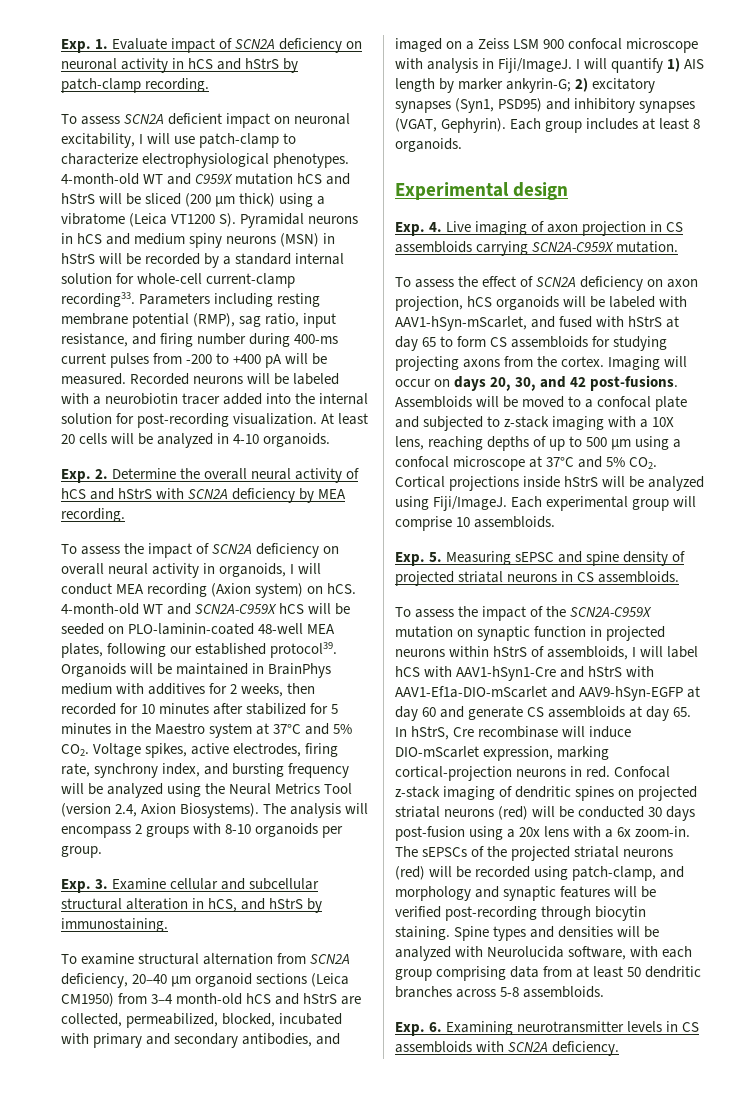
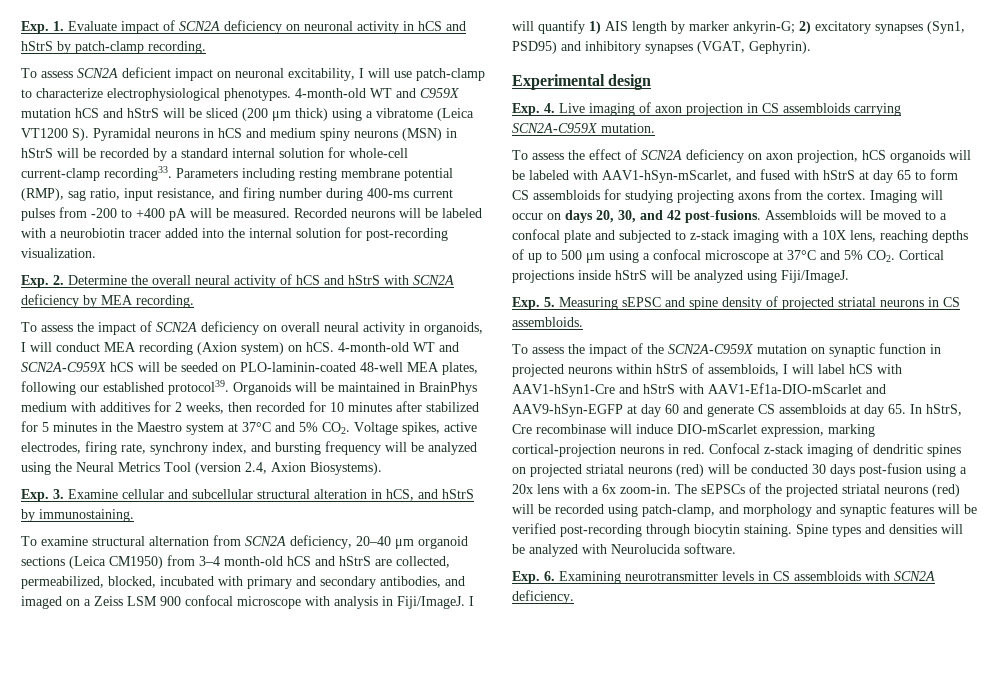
[321,413,369,425] [61,433,331,448] At least 20 cells will be analyzed in 4-10 organoids. -> (96, 253) none
[263,803,369,818] [61,823,344,838] [61,846,102,858] The analysis will encompass 2 groups with 8-10 organoids per group. -> (382, 468) none
[510,118,701,133] [395,138,462,152] Each group includes at least 8 organoids. -> (811, 47) none
[511,496,697,511] [395,516,556,531] Each experimental group will comprise 10 assembloids. -> (849, 276) none
[568,946,693,960] [395,966,702,981] [395,986,605,998] software, with each group comprising data from at least 50 dendritic branches across 5-8 assembloids. -> [684,543,736,554] software.

